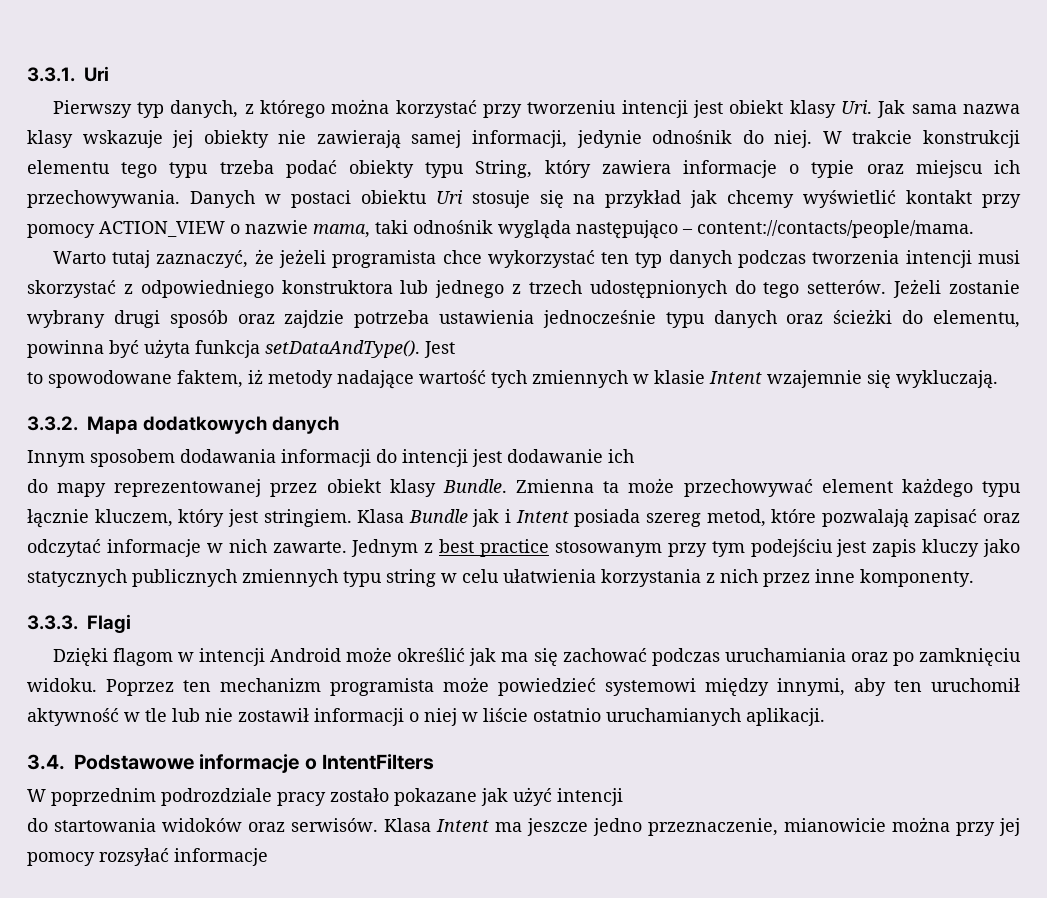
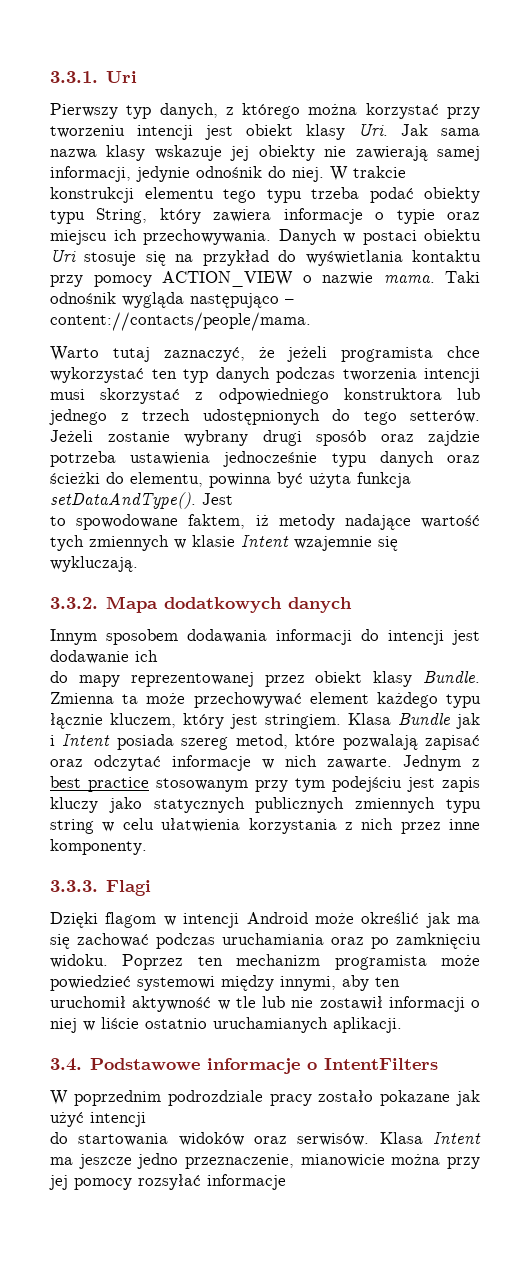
[690,190,973,208] jak chcemy wyświetlić kontakt -> [278,250,481,266] do wyświetlania kontaktu
[313,220,408,238] mama, taki -> [383,271,480,283] mama. Taki

